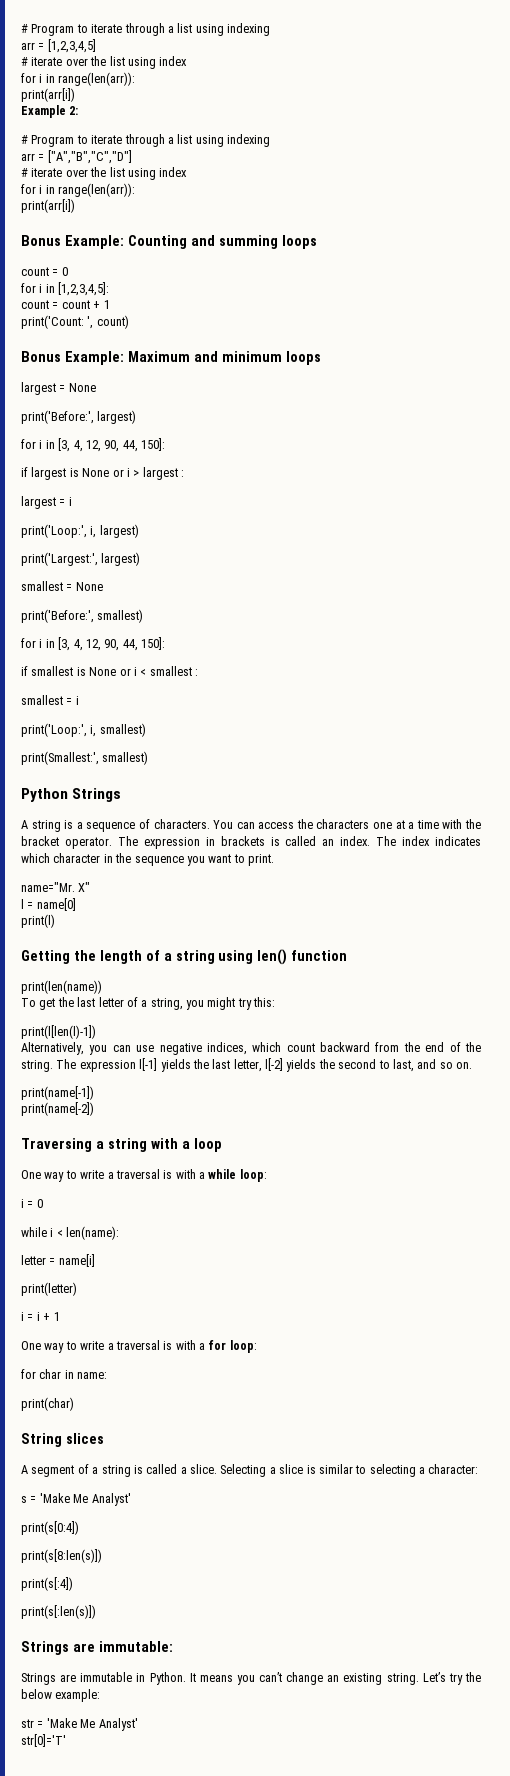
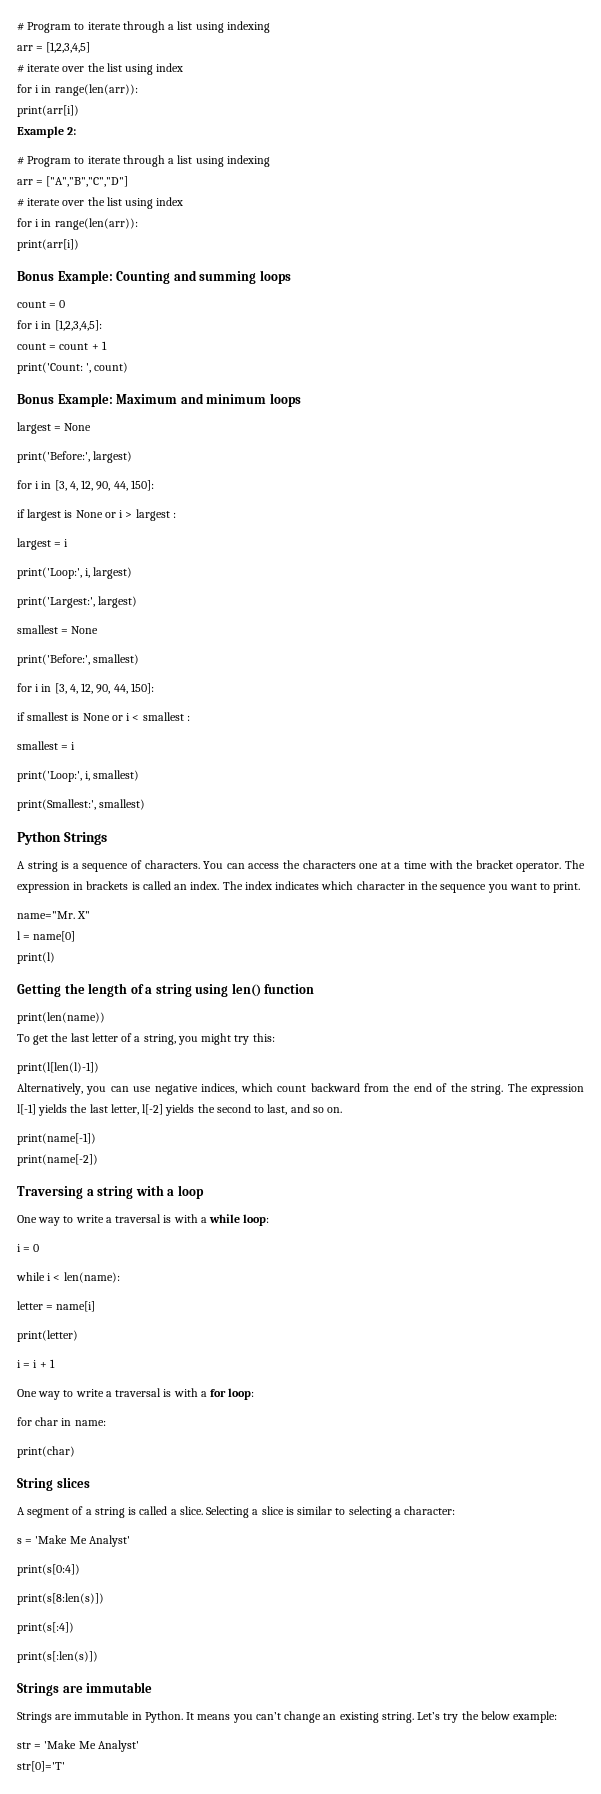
[98,1641,173,1652] immutable: -> [86,1682,153,1693] immutable

